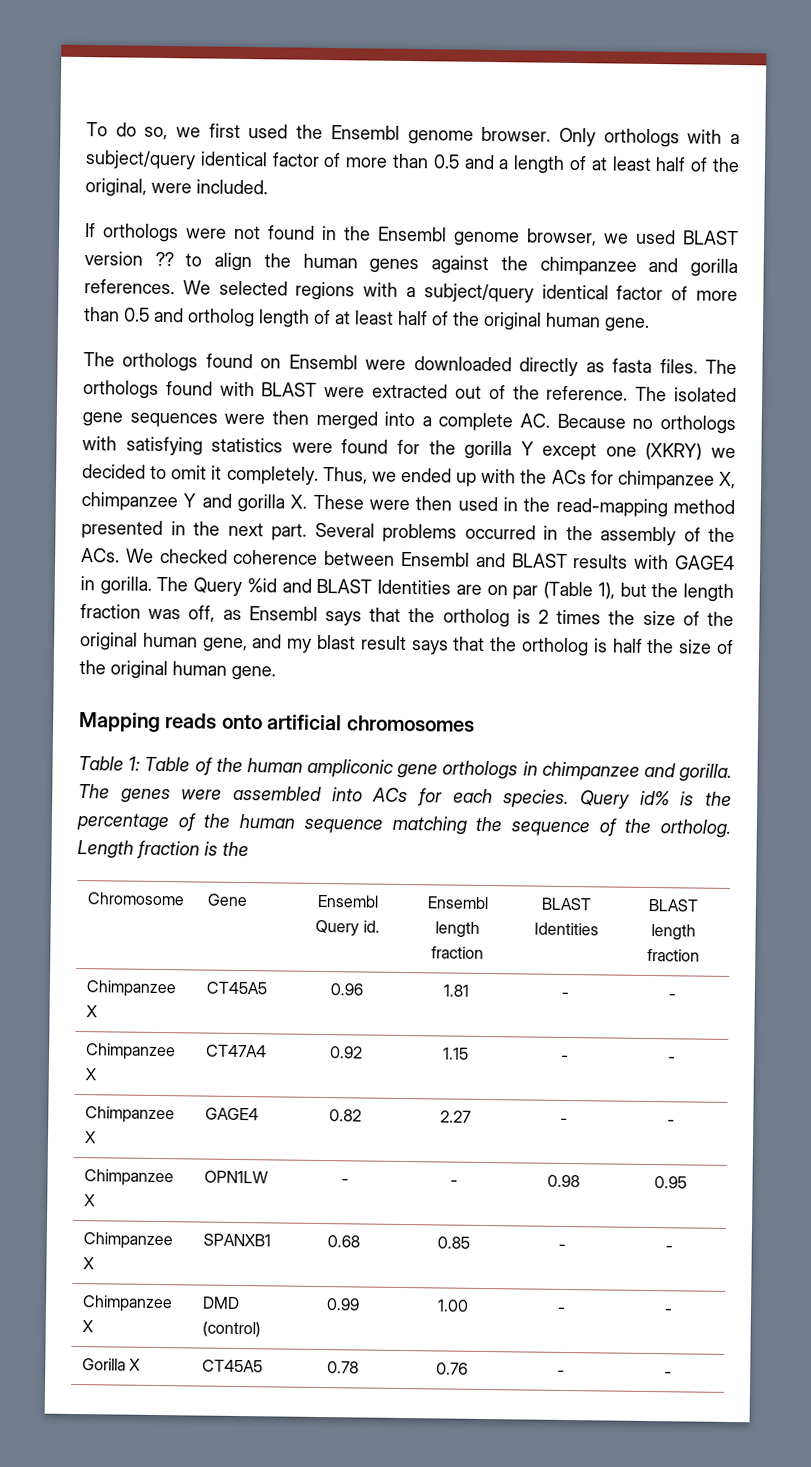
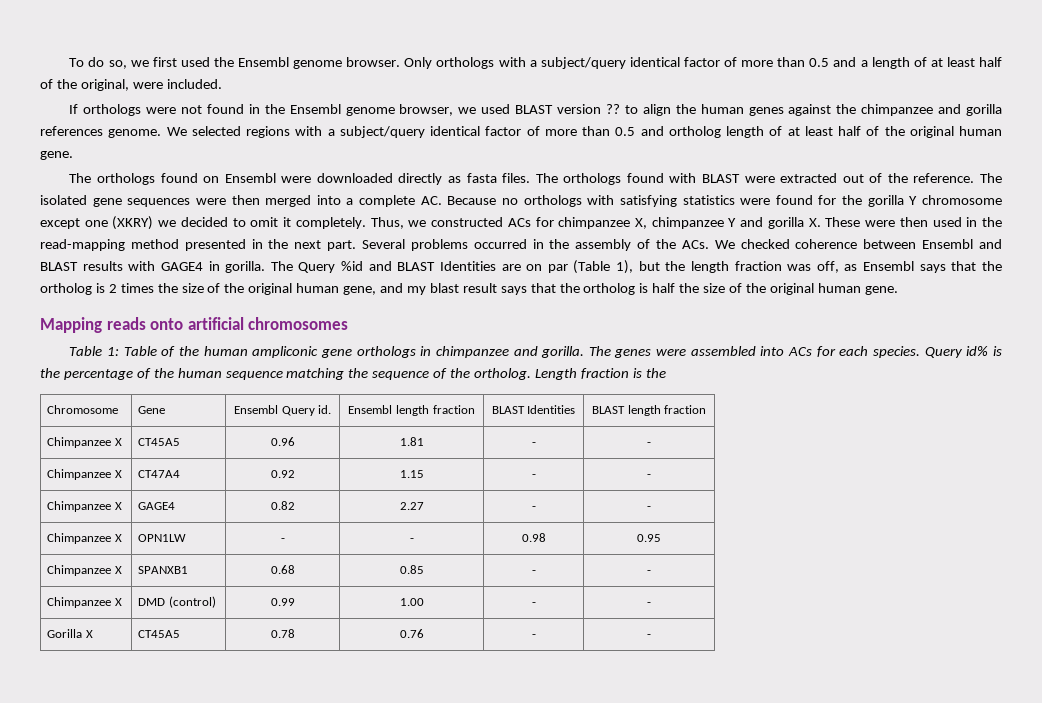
[84,279,175,295] references. -> [40,126,162,138] references genome.
(534, 448) none -> [921,195,1002,205] chromosome
[401,467,548,487] ended up with the -> [431,217,504,227] constructed

